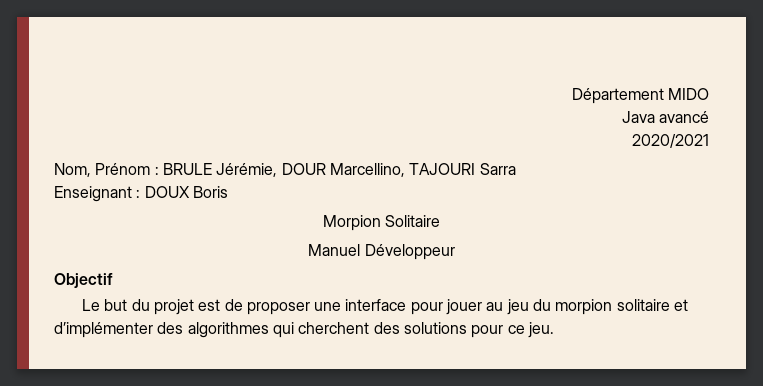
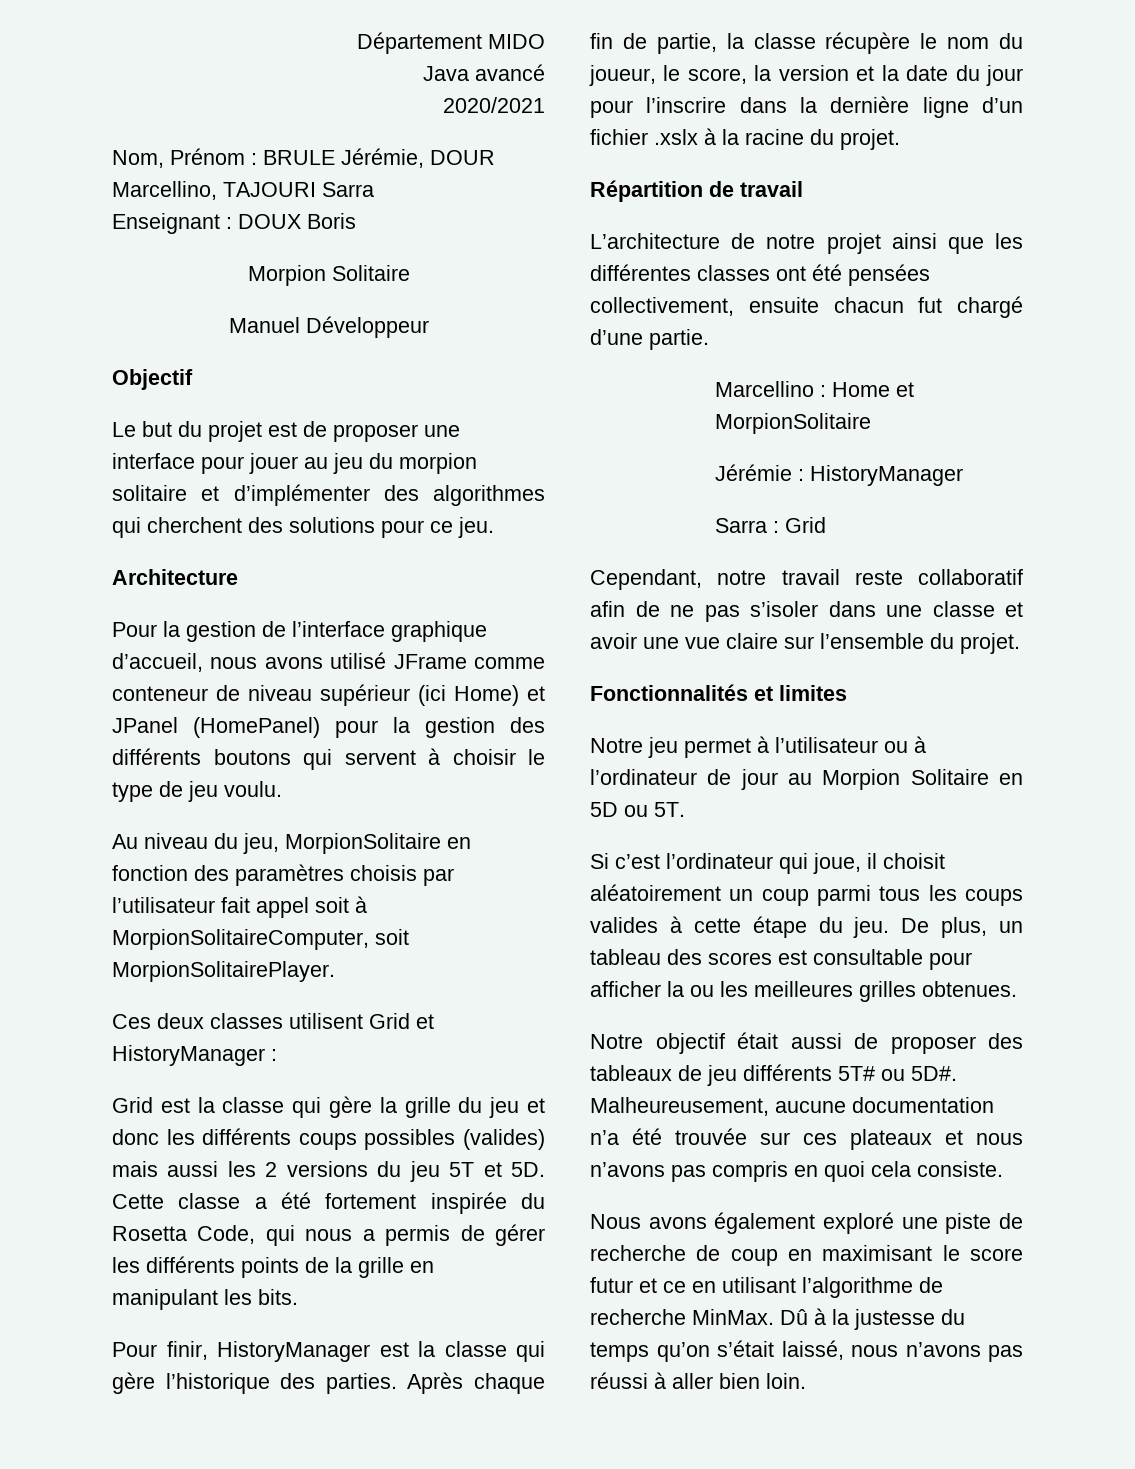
(554, 330) none -> [112,569,238,585] [112,621,487,642] [112,652,545,672] [112,684,545,706] [112,717,545,738] [112,748,545,770] [112,781,282,802] [112,833,471,854] [112,864,454,886] [112,896,367,918] [112,929,409,950] [112,961,335,982] [112,1013,434,1029] [112,1045,277,1066] [112,1096,545,1118] [112,1128,545,1150] [112,1161,545,1182] [112,1192,545,1214] [112,1224,545,1246] [112,1256,434,1278] [112,1289,298,1310] [112,1341,545,1362] [112,1372,545,1394] [590,32,1023,54] [589,65,1024,86] [590,96,1023,118] [590,128,900,150] [590,180,803,202] [590,233,1023,254] [590,264,930,286] [590,296,1023,318] [590,329,709,350] [715,381,915,397] [715,413,872,434] [715,464,964,486] [715,517,827,533] [590,569,1023,590] [590,601,1023,622] [590,633,1020,654] [590,684,847,701] [590,736,926,758] [590,769,1023,790] [590,802,685,817] [590,853,945,874] [590,884,1023,906] [590,916,1023,938] [590,949,972,970] [590,981,1017,1002] [590,1032,1023,1054] [590,1064,957,1086] [590,1097,994,1116] [590,1128,1023,1150] [590,1161,1003,1182] [590,1212,1023,1234] [590,1245,1023,1266] [590,1277,943,1298] [590,1308,965,1330] [590,1340,1023,1362] [590,1372,806,1389] // Architecture // Pour la gestion de l’interface graphique d’accueil, nous avons utilisé JFrame comme conteneur de niveau supérieur (ici Home) et JPanel (HomePanel) pour la gestion des différents boutons qui servent à choisir le type de jeu voulu. // Au niveau du jeu, MorpionSolitaire en fonction des paramètres choisis par l’utilisateur fait appel soit à MorpionSolitaireComputer, soit MorpionSolitairePlayer. // Ces deux classes utilisent Grid et HistoryManager : // Grid est la classe qui gère la grille du jeu et donc les différents coups possibles (valides) mais aussi les 2 versions du jeu 5T et 5D. Cette classe a été fortement inspirée du Rosetta Code, qui nous a permis de gérer les différents points de la grille en manipulant les bits. // Pour finir, HistoryManager est la classe qui gère l’historique des parties. Après chaque fin de partie, la classe récupère le nom du joueur, le score, la version et la date du jour pour l’inscrire dans la dernière ligne d’un fichier .xslx à la racine du projet. // Répartition de travail // L’architecture de notre projet ainsi que les différentes classes ont été pensées collectivement, ensuite chacun fut chargé d’une partie. // Marcellino : Home et MorpionSolitaire // Jérémie : HistoryManager // Sarra : Grid // Cependant, notre travail reste collaboratif afin de ne pas s’isoler dans une classe et avoir une vue claire sur l’ensemble du projet. // Fonctionnalités et limites // Notre jeu permet à l’utilisateur ou à l’ordinateur de jour au Morpion Solitaire en 5D ou 5T. // Si c’est l’ordinateur qui joue, il choisit aléatoirement un coup parmi tous les coups valides à cette étape du jeu. De plus, un tableau des scores est consultable pour afficher la ou les meilleures grilles obtenues. // Notre objectif était aussi de proposer des tableaux de jeu différents 5T# ou 5D#. Malheureusement, aucune documentation n’a été trouvée sur ces plateaux et nous n’avons pas compris en quoi cela consiste. // Nous avons également exploré une piste de recherche de coup en maximisant le score futur et ce en utilisant l’algorithme de recherche MinMax. Dû à la justesse du temps qu’on s’était laissé, nous n’avons pas réussi à aller bien loin.

